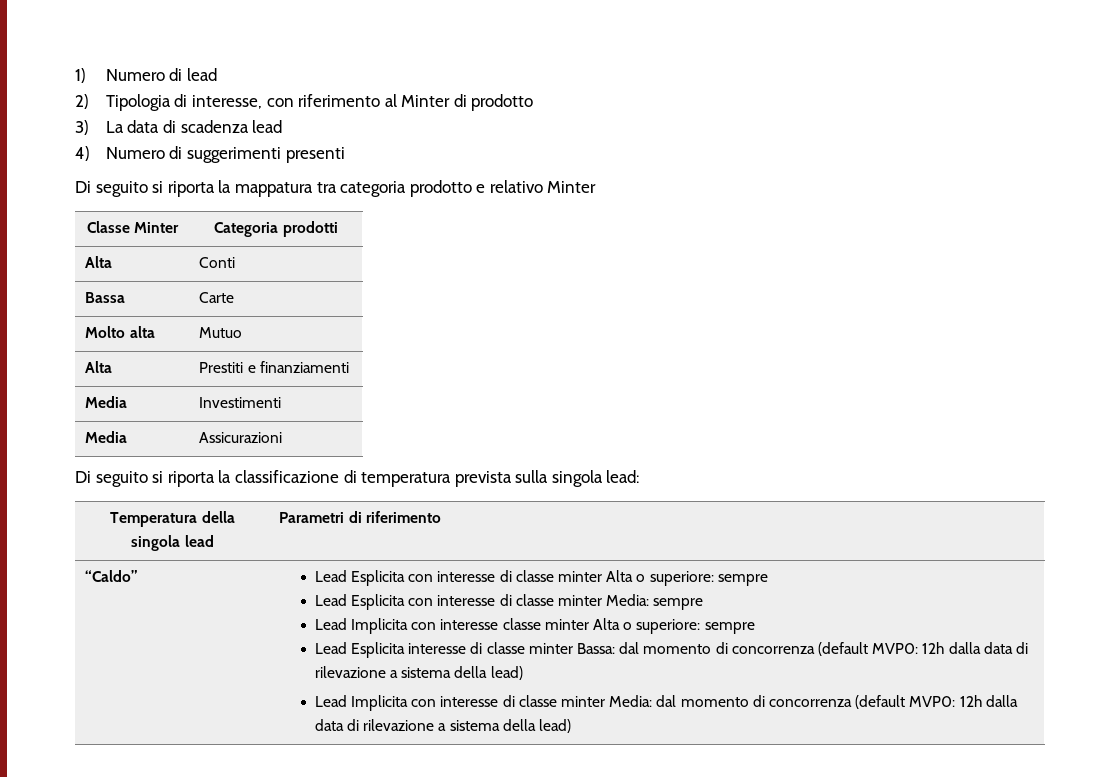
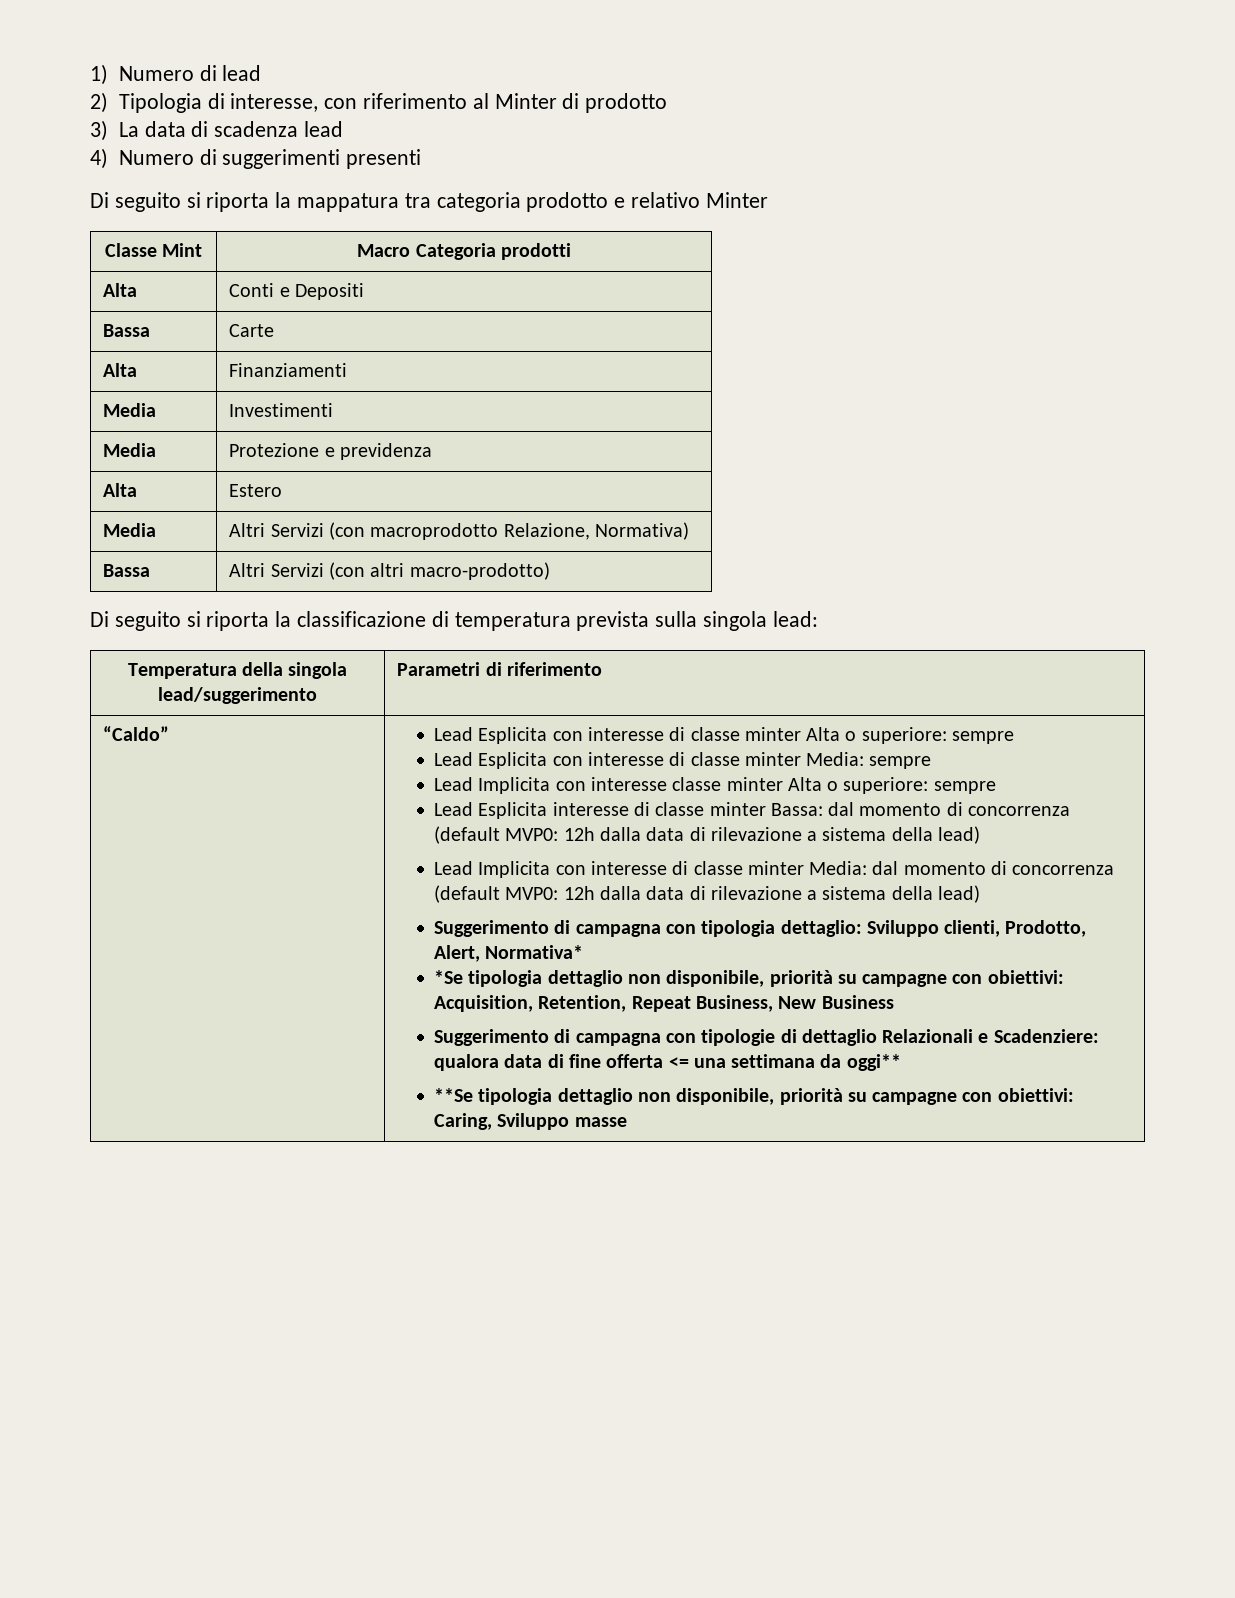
[134,222,180,233] Minter | -> [162,243,203,257] [357,244,411,257] Mint | Macro
(236, 262) none -> [279,283,364,300] e Depositi
[85,326,155,338] [199,327,243,338] [85,361,113,373] [199,361,349,373] [85,396,128,408] [199,397,282,408] [85,431,128,443] [199,432,283,443] Molto alta | Mutuo // Alta | Prestiti e finanziamenti // Media | Investimenti // Media | Assicurazioni -> [103,363,138,377] [229,363,348,377] [103,403,157,417] [229,403,334,417] [103,443,157,457] [229,443,432,460] [103,483,138,497] [229,484,283,497] [103,523,157,537] [229,522,689,540] [103,564,151,577] [229,562,550,580] Alta | Finanziamenti // Media | Investimenti // Media | Protezione e previdenza // Alta | Estero // Media | Altri Servizi (con macroprodotto Relazione, Normativa) // Bassa | Altri Servizi (con altri macro-prodotto)
[184,535,214,547] lead -> [158,687,317,704] lead/suggerimento
(572, 726) none -> [434,920,1087,937] [434,945,584,962] [434,970,1064,987] [434,995,894,1012] [434,1029,1099,1046] [434,1054,901,1071] [434,1088,1074,1105] [434,1113,627,1130] // Suggerimento di campagna con tipologia dettaglio: Sviluppo clienti, Prodotto, Alert, Normativa* // *Se tipologia dettaglio non disponibile, priorità su campagne con obiettivi: Acquisition, Retention, Repeat Business, New Business // Suggerimento di campagna con tipologie di dettaglio Relazionali e Scadenziere: qualora data di fine offerta <= una settimana da oggi** // **Se tipologia dettaglio non disponibile, priorità su campagne con obiettivi: Caring, Sviluppo masse

